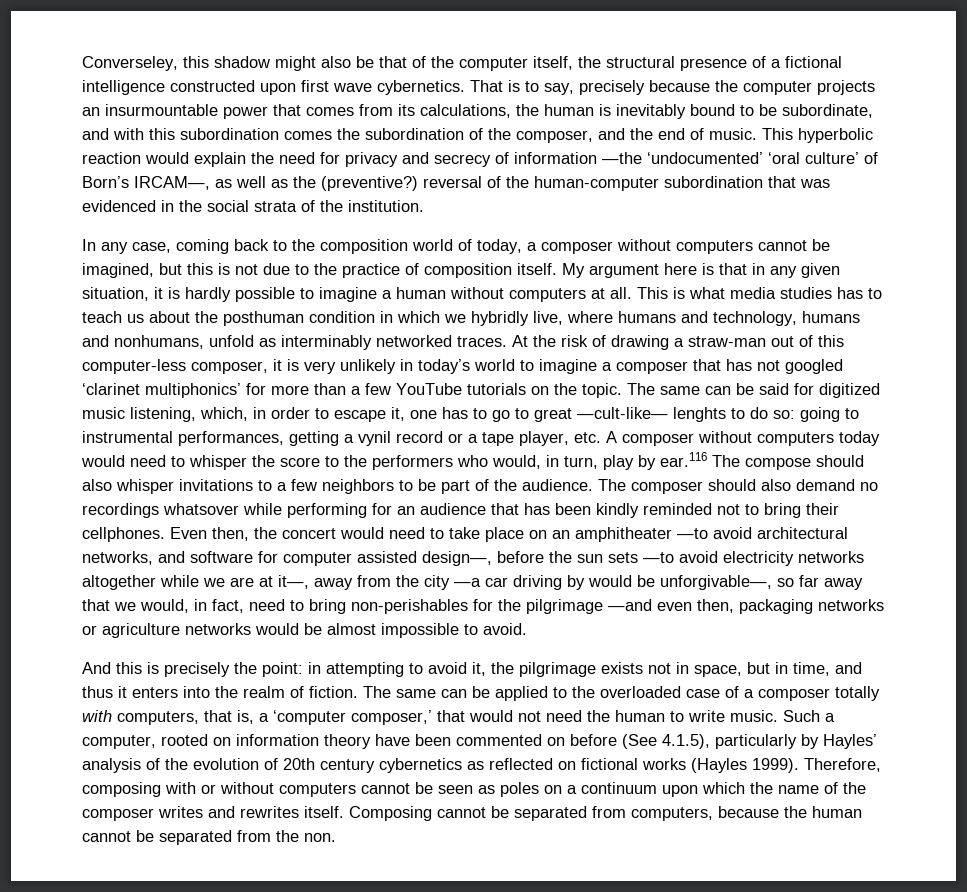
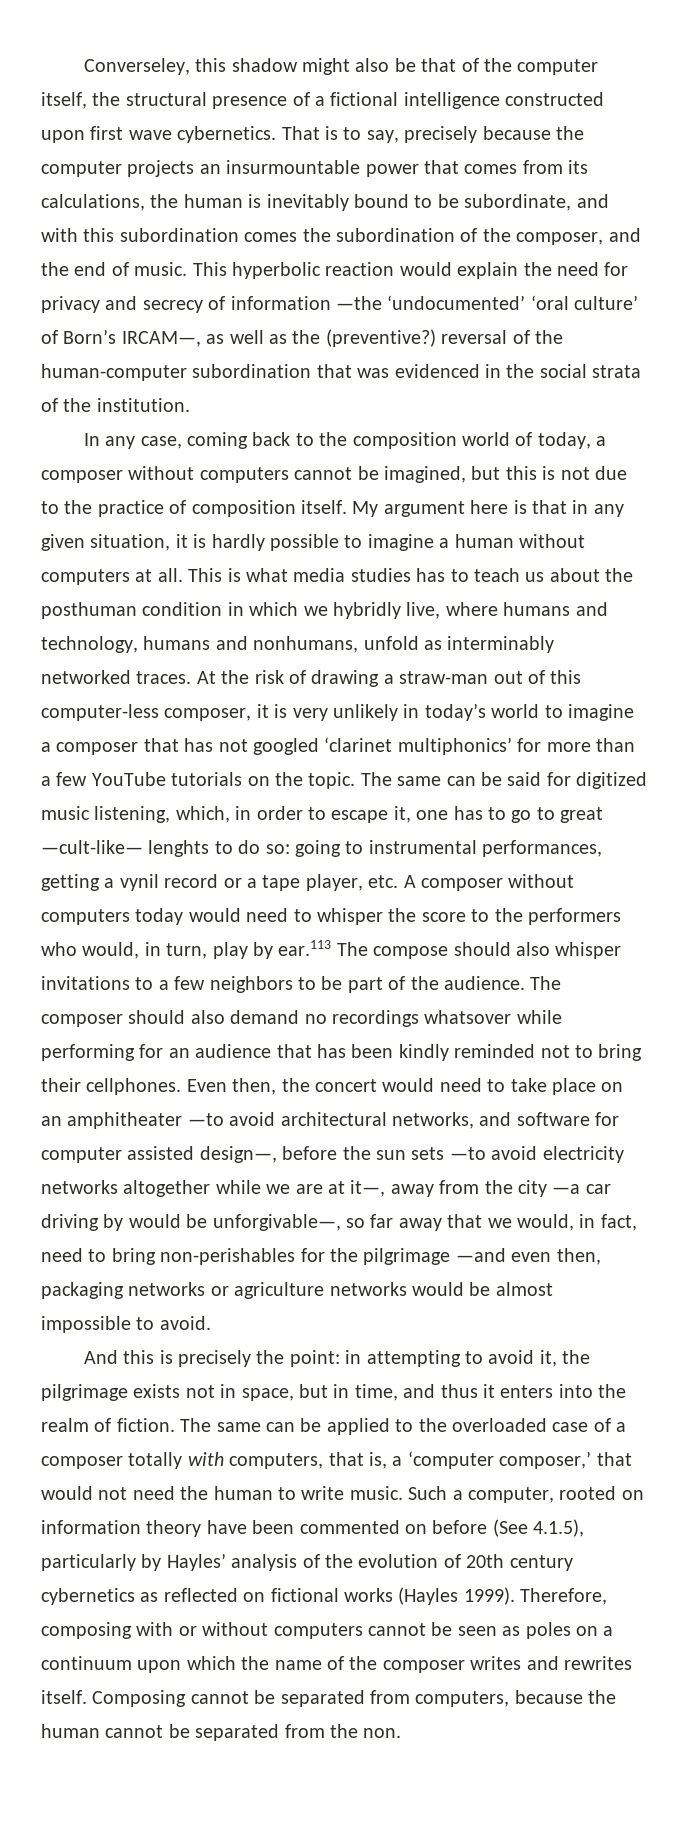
[660,452,707,467] ear.116 -> [278,940,332,956] ear.113

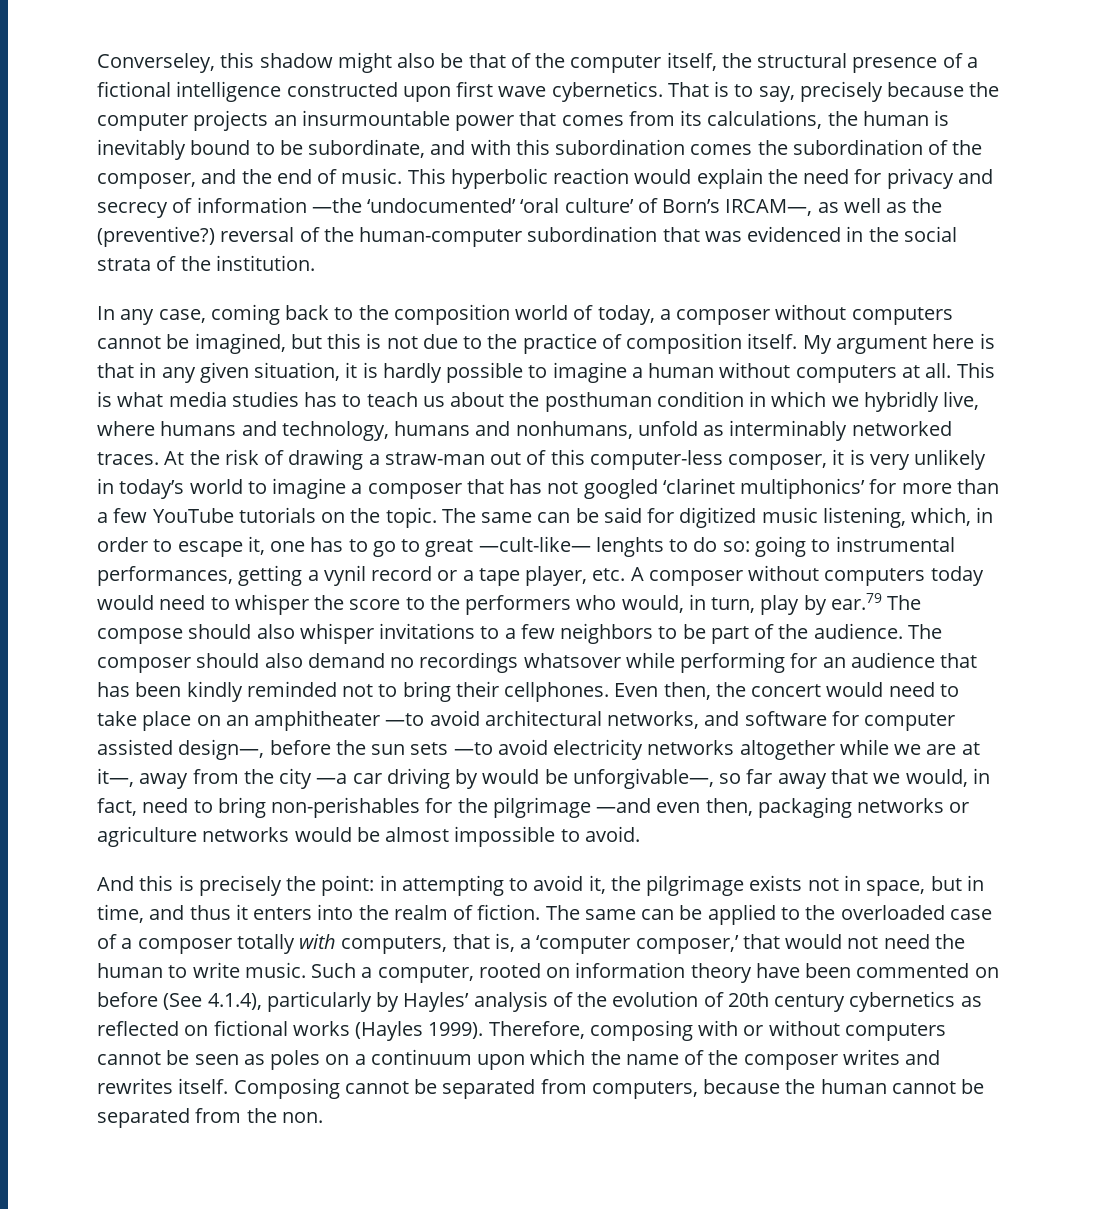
[278,940,332,956] ear.113 -> [830,593,882,610] ear.79
[533,1519,585,1537] 4.1.5), -> [207,993,262,1010] 4.1.4),

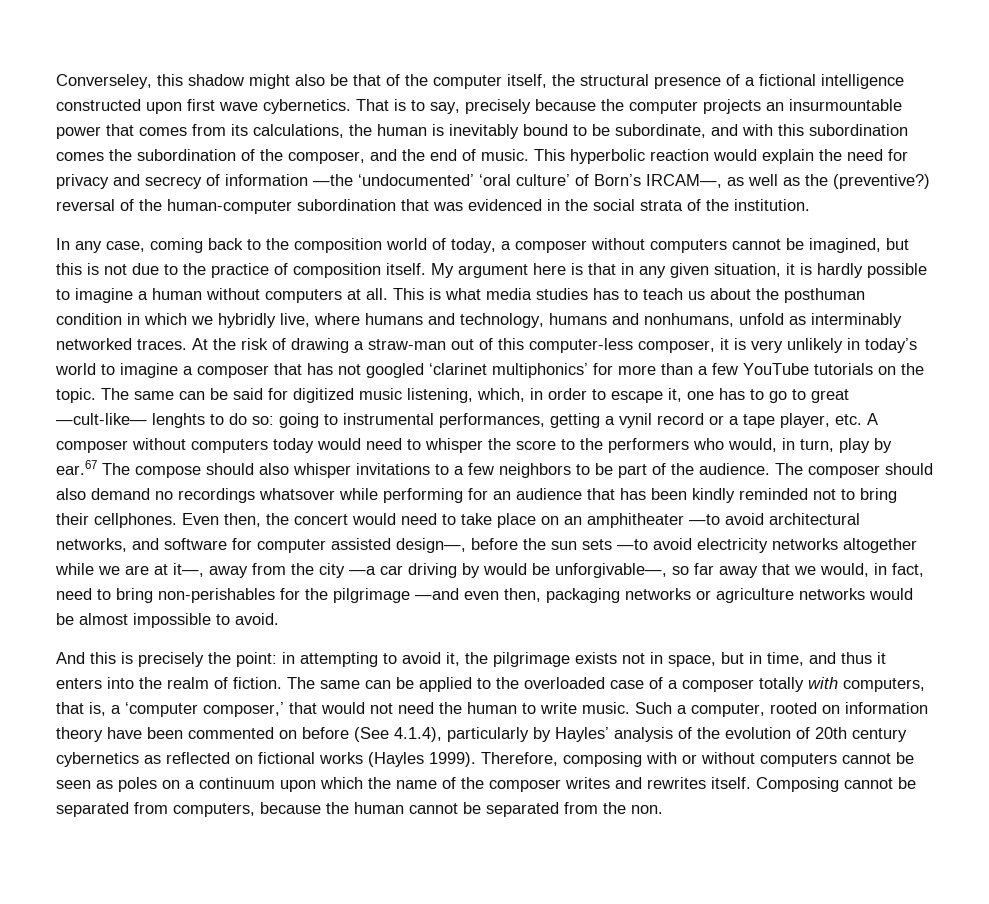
[830,593,882,610] ear.79 -> [56,460,97,475] ear.67

